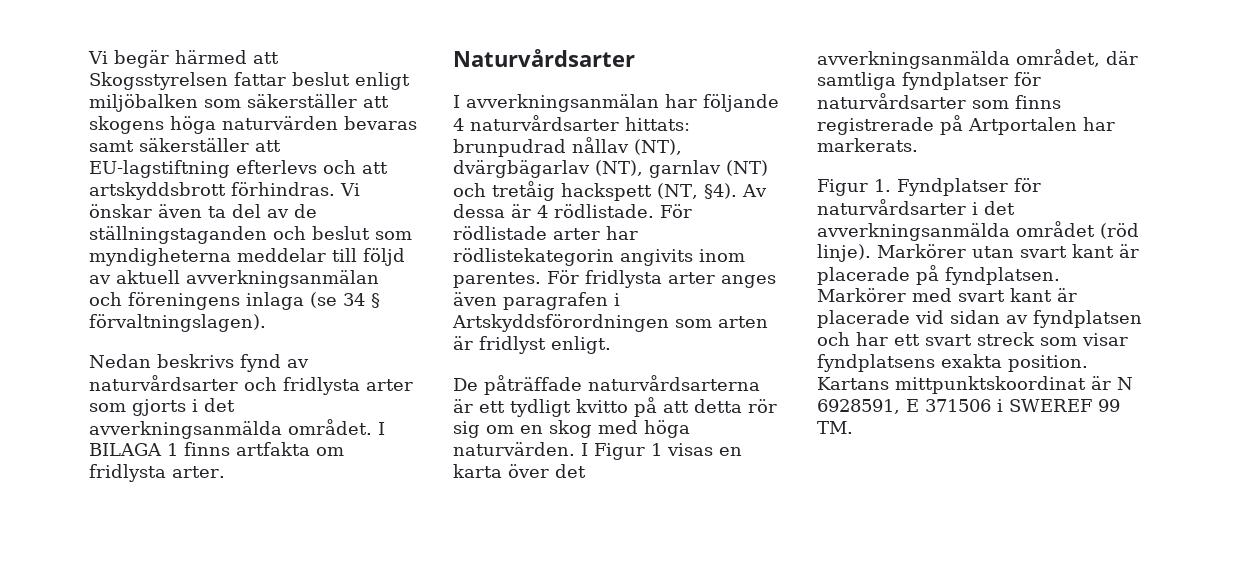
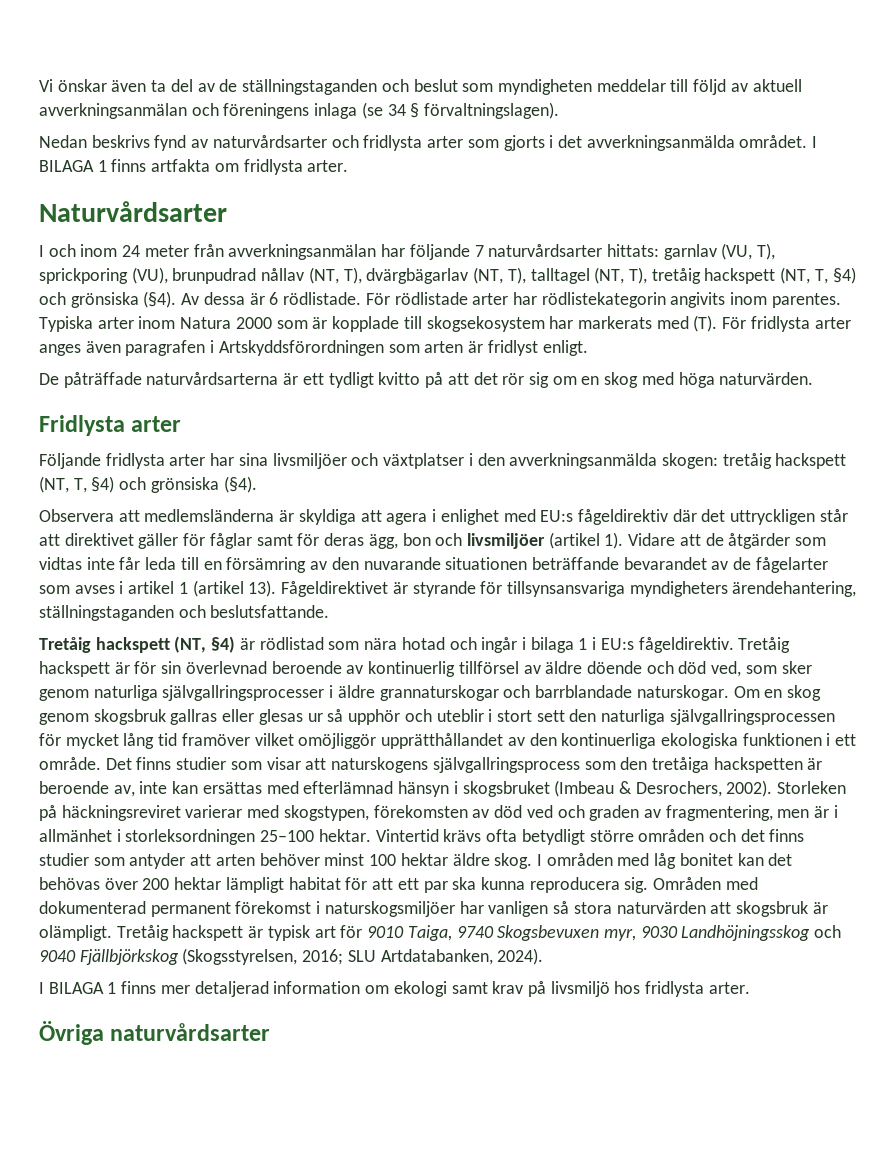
[88,50,279,68] [89,72,410,90] [89,94,389,112] [89,116,417,134] [89,138,281,152] [89,160,388,178] [89,182,360,200] Vi begär härmed att Skogsstyrelsen fattar beslut enligt miljöbalken som säkerställer att skogens höga naturvärden bevaras samt säkerställer att EU-lagstiftning efterlevs och att artskyddsbrott förhindras. Vi -> [39,79,53,92] Vi
[89,248,231,266] myndigheterna -> [497,79,592,95] myndigheten
(460, 101) none -> [48,244,224,257] och inom 24 meter från
[453,118,464,131] 4 -> [474,245,484,257] 7
[453,137,682,157] [453,160,768,178] [453,181,737,201] brunpudrad nållav (NT), dvärgbägarlav (NT), garnlav (NT) och tretåig hackspett (NT, §4). -> [663,243,776,260] [39,267,856,284] [39,291,177,308] garnlav (VU, T), sprickporing (VU), brunpudrad nållav (NT, T), dvärgbägarlav (NT, T), talltagel (NT, T), tretåig hackspett (NT, T, §4) och grönsiska (§4).
[537,205,548,218] 4 -> [269,292,279,305] 6
(541, 280) none -> [39,315,718,332] Typiska arter inom Natura 2000 som är kopplade till skogsekosystem har markerats med (T).
[694,399,742,413] detta -> [473,372,498,385] det
[581,443,742,460] [453,464,586,478] [817,49,1138,69] [817,72,1041,90] [817,93,1061,109] [817,115,1115,135] [817,138,918,152] [817,178,1041,196] [817,199,1015,215] [817,221,1139,241] [817,244,1139,262] [817,265,1060,285] [817,288,1077,302] [817,310,1142,328] [817,332,1128,346] [817,354,1088,372] [817,376,1133,394] [817,399,1120,414] [817,421,853,434] I Figur 1 visas en karta över det avverkningsanmälda området, där samtliga fyndplatser för naturvårdsarter som finns registrerade på Artportalen har markerats. // Figur 1. Fyndplatser för naturvårdsarter i det avverkningsanmälda området (röd linje). Markörer utan svart kant är placerade på fyndplatsen. Markörer med svart kant är placerade vid sidan av fyndplatsen och har ett svart streck som visar fyndplatsens exakta position. Kartans mittpunktskoordinat är N 6928591, E 371506 i SWEREF 99 TM. -> [39,415,182,436] [39,453,847,469] [39,476,257,493] [39,509,848,525] [39,532,827,549] [39,557,828,573] [39,580,857,597] [39,605,330,621] [39,636,791,653] [39,661,812,677] [39,685,821,701] [39,709,835,725] [39,733,857,749] [39,757,823,773] [39,780,847,797] [39,805,838,821] [39,829,805,845] [39,853,793,869] [39,877,758,893] [39,901,828,917] [39,925,842,941] [39,948,544,965] [39,981,750,997] [39,1021,271,1045] // Fridlysta arter // Följande fridlysta arter har sina livsmiljöer och växtplatser i den avverkningsanmälda skogen: tretåig hackspett (NT, T, §4) och grönsiska (§4). // Observera att medlemsländerna är skyldiga att agera i enlighet med EU:s fågeldirektiv där det uttryckligen står att direktivet gäller för fåglar samt för deras ägg, bon och livsmiljöer (artikel 1). Vidare att de åtgärder som vidtas inte får leda till en försämring av den nuvarande situationen beträffande bevarandet av de fågelarter som avses i artikel 1 (artikel 13). Fågeldirektivet är styrande för tillsynsansvariga myndigheters ärendehantering, ställningstaganden och beslutsfattande. // Tretåig hackspett (NT, §4) är rödlistad som nära hotad och ingår i bilaga 1 i EU:s fågeldirektiv. Tretåig hackspett är för sin överlevnad beroende av kontinuerlig tillförsel av äldre döende och död ved, som sker genom naturliga självgallringsprocesser i äldre grannaturskogar och barrblandade naturskogar. Om en skog genom skogsbruk gallras eller glesas ur så upphör och uteblir i stort sett den naturliga självgallringsprocessen för mycket lång tid framöver vilket omöjliggör upprätthållandet av den kontinuerliga ekologiska funktionen i ett område. Det finns studier som visar att naturskogens självgallringsprocess som den tretåiga hackspetten är beroende av, inte kan ersättas med efterlämnad hänsyn i skogsbruket (Imbeau & Desrochers, 2002). Storleken på häckningsreviret varierar med skogstypen, förekomsten av död ved och graden av fragmentering, men är i allmänhet i storleksordningen 25–100 hektar. Vintertid krävs ofta betydligt större områden och det finns studier som antyder att arten behöver minst 100 hektar äldre skog. I områden med låg bonitet kan det behövas över 200 hektar lämpligt habitat för att ett par ska kunna reproducera sig. Områden med dokumenterad permanent förekomst i naturskogsmiljöer har vanligen så stora naturvärden att skogsbruk är olämpligt. Tretåig hackspett är typisk art för 9010 Taiga, 9740 Skogsbevuxen myr, 9030 Landhöjningsskog och 9040 Fjällbjörkskog (Skogsstyrelsen, 2016; SLU Artdatabanken, 2024). // I BILAGA 1 finns mer detaljerad information om ekologi samt krav på livsmiljö hos fridlysta arter. // Övriga naturvårdsarter

